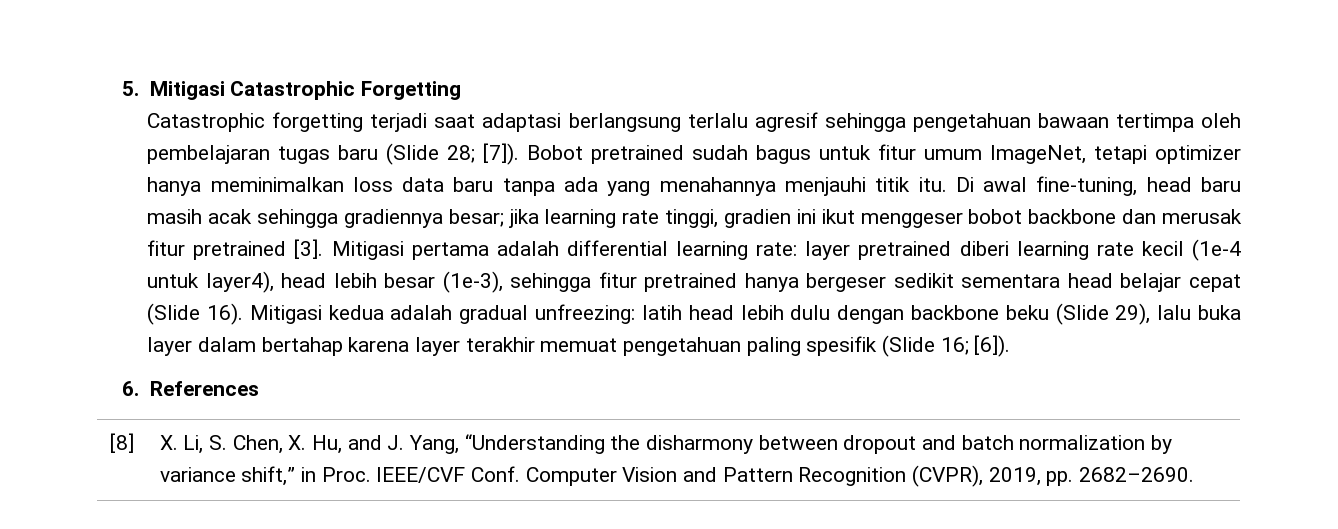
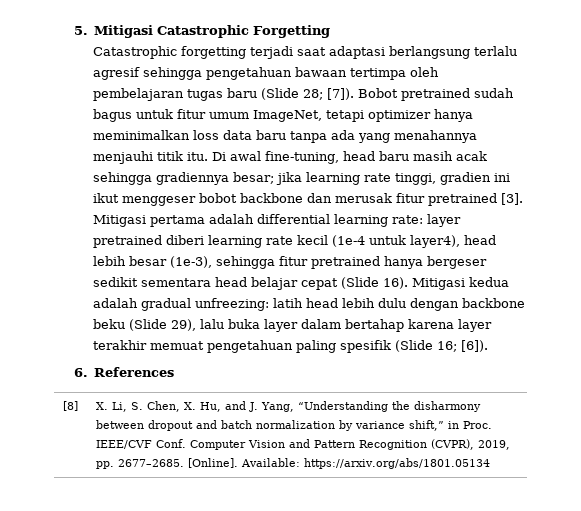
[1079,467,1195,482] 2682–2690. -> [117,458,490,469] 2677–2685. [Online]. Available: https://arxiv.org/abs/1801.05134

